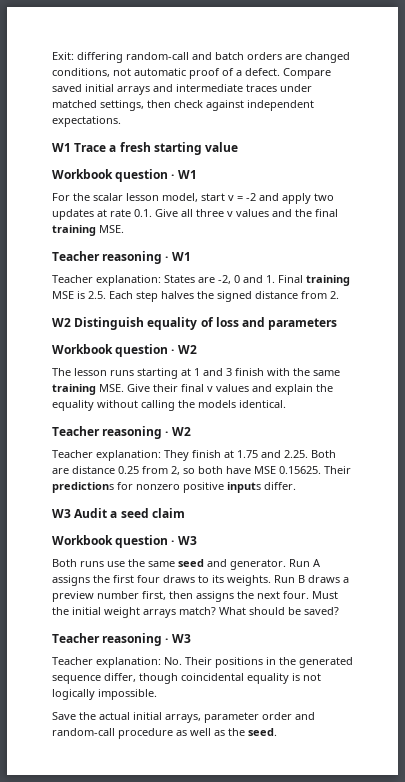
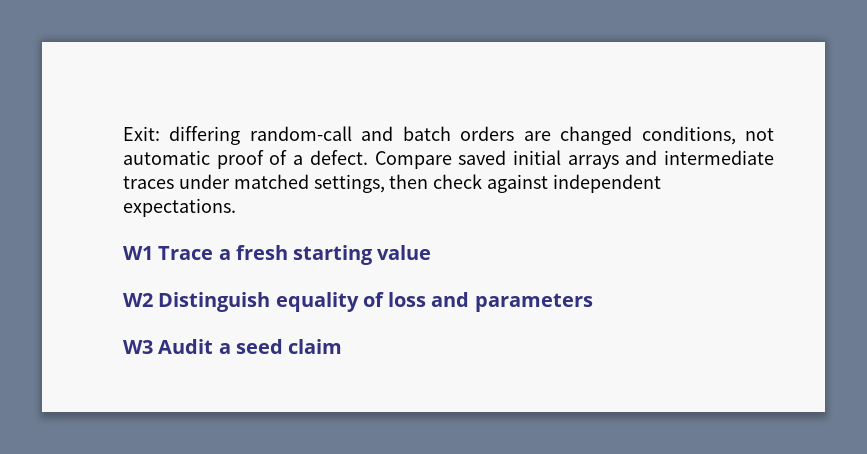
[52,169,197,182] [52,193,334,204] [52,209,338,220] [52,225,124,236] [52,251,191,264] [52,275,350,286] [52,291,339,302] // Workbook question · W1 // For the scalar lesson model, start v = -2 and apply two updates at rate 0.1. Give all three v values and the final training MSE. // Teacher reasoning · W1 // Teacher explanation: States are -2, 0 and 1. Final training MSE is 2.5. Each step halves the signed distance from 2. -> (432, 252) none
[52,344,197,357] [52,368,340,379] [52,384,333,395] [52,400,286,411] [52,426,191,439] [52,450,336,461] [52,466,351,475] [52,482,296,493] // Workbook question · W2 // The lesson runs starting at 1 and 3 finish with the same training MSE. Give their final v values and explain the equality without calling the models identical. // Teacher reasoning · W2 // Teacher explanation: They finish at 1.75 and 2.25. Both are distance 0.25 from 2, so both have MSE 0.15625. Their predictions for nonzero positive inputs differ. -> (593, 302) none
[52,535,197,548] [52,559,321,570] [52,575,349,586] [52,591,338,602] [52,607,339,618] [52,633,191,646] [52,657,353,668] [52,673,321,684] [52,689,157,700] [52,712,315,723] [52,728,277,739] // Workbook question · W3 // Both runs use the same seed and generator. Run A assigns the first four draws to its weights. Run B draws a preview number first, then assigns the next four. Must the initial weight arrays match? What should be saved? // Teacher reasoning · W3 // Teacher explanation: No. Their positions in the generated sequence differ, though coincidental equality is not logically impossible. // Save the actual initial arrays, parameter order and random-call procedure as well as the seed. -> (343, 346) none

